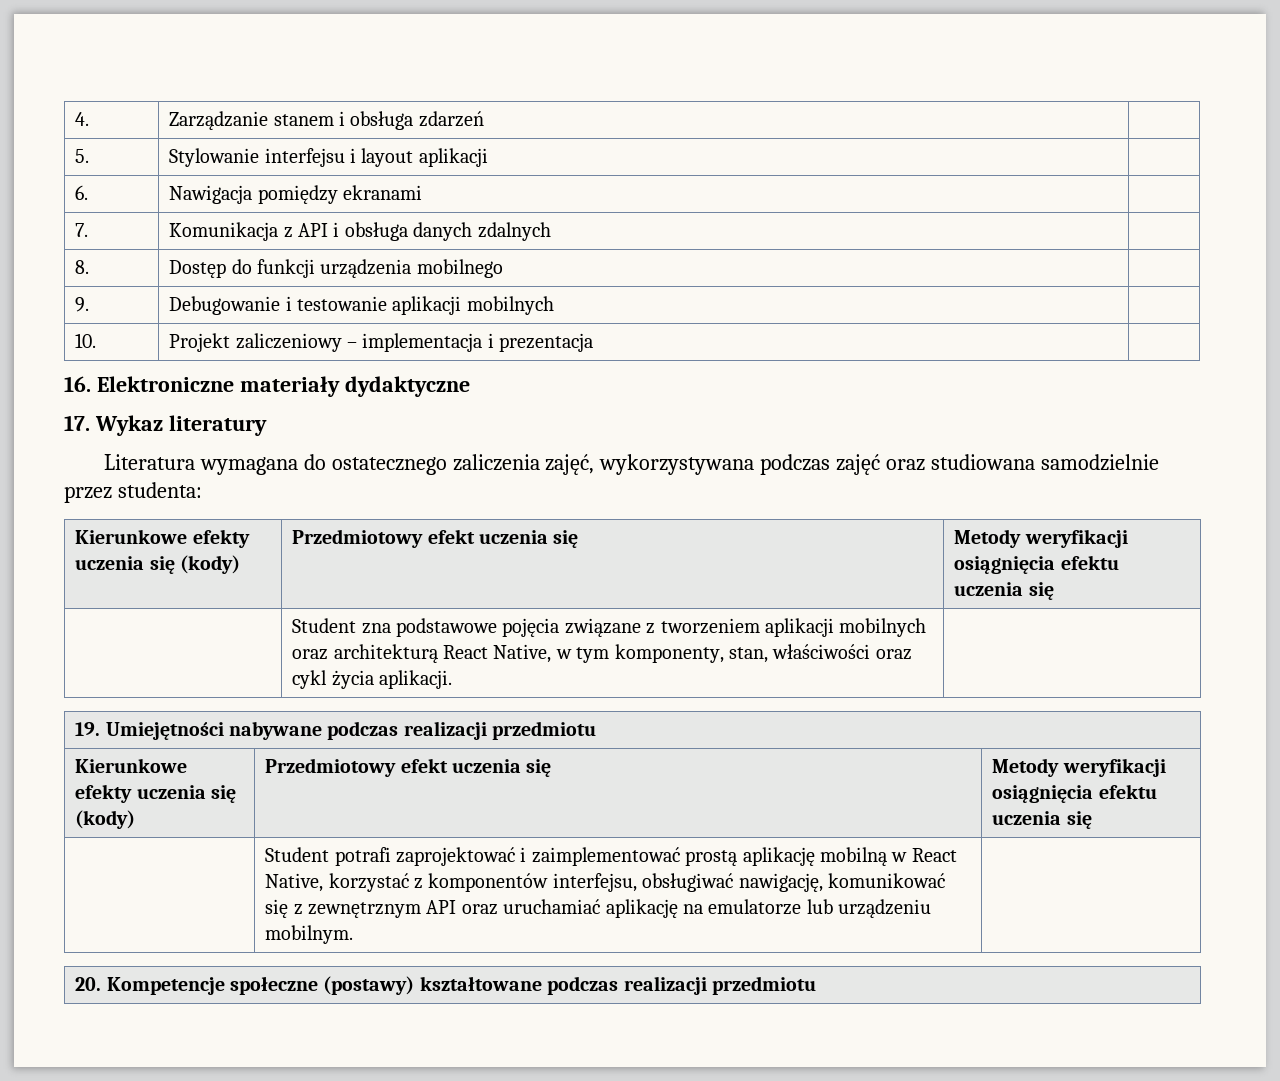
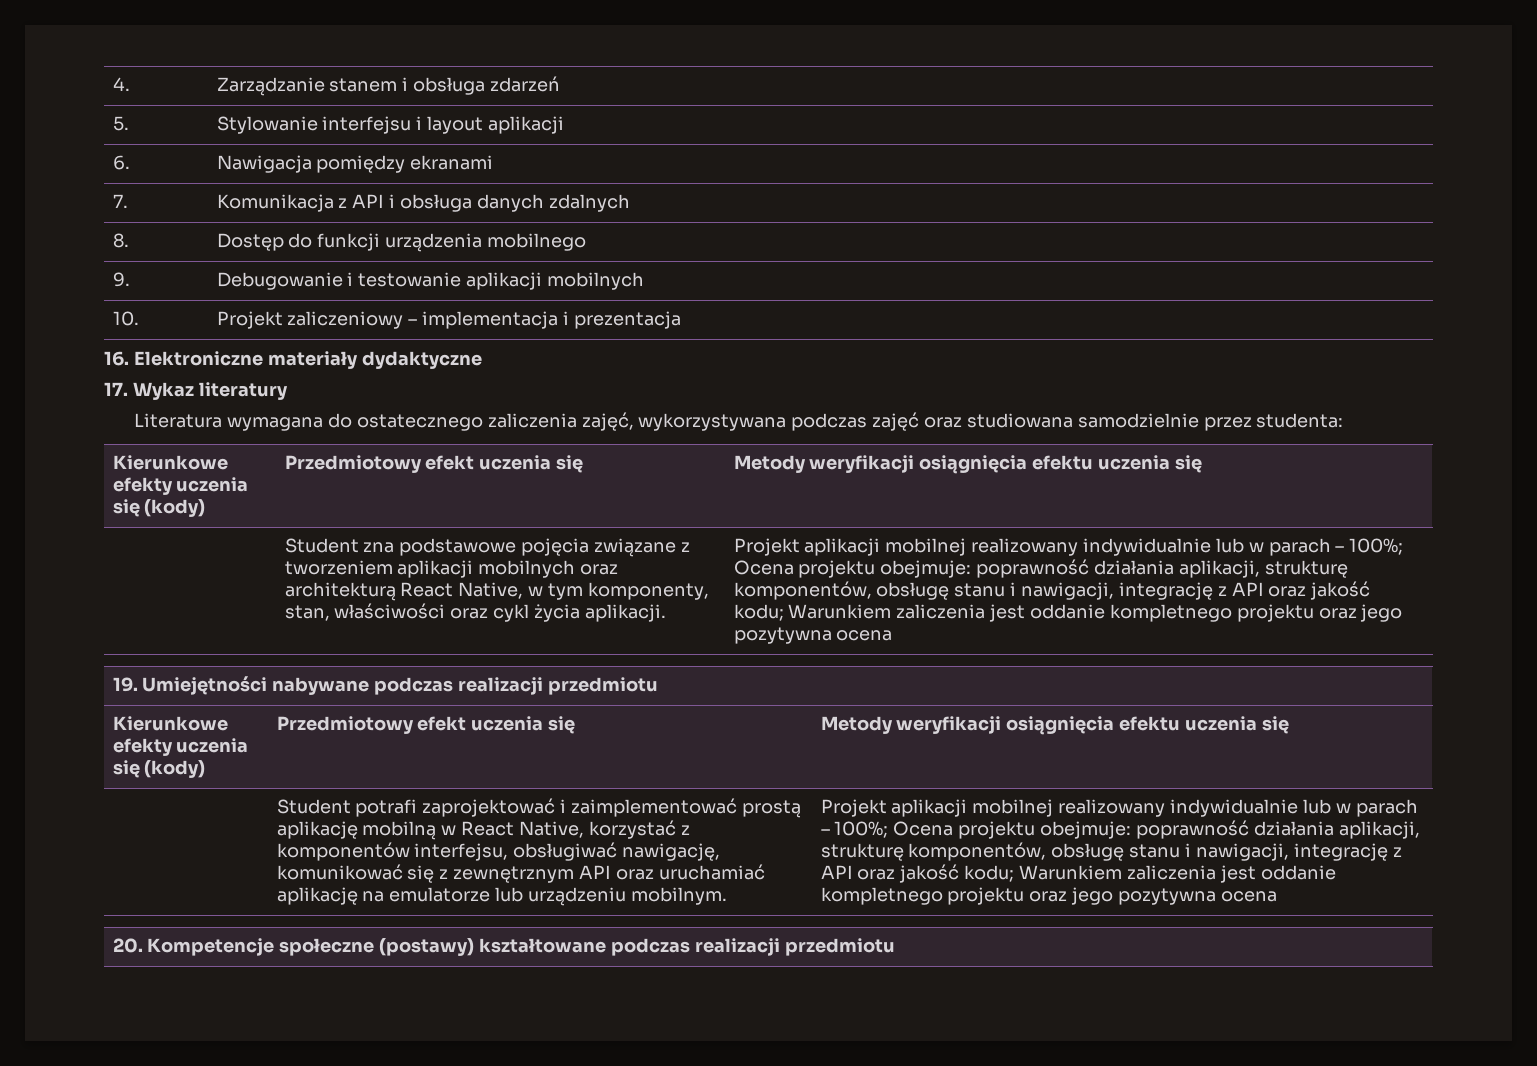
(453, 679) none -> [733,538,1404,556] [733,559,1348,578] [733,581,1371,600] [733,604,1403,622] [733,627,893,644] Projekt aplikacji mobilnej realizowany indywidualnie lub w parach – 100%; Ocena projektu obejmuje: poprawność działania aplikacji, strukturę komponentów, obsługę stanu i nawigacji, integrację z API oraz jakość kodu; Warunkiem zaliczenia jest oddanie kompletnego projektu oraz jego pozytywna ocena
(354, 934) none -> [820,799,1418,817] [820,820,1420,839] [820,842,1402,861] [820,864,1336,883] [820,887,1277,905] Projekt aplikacji mobilnej realizowany indywidualnie lub w parach – 100%; Ocena projektu obejmuje: poprawność działania aplikacji, strukturę komponentów, obsługę stanu i nawigacji, integrację z API oraz jakość kodu; Warunkiem zaliczenia jest oddanie kompletnego projektu oraz jego pozytywna ocena

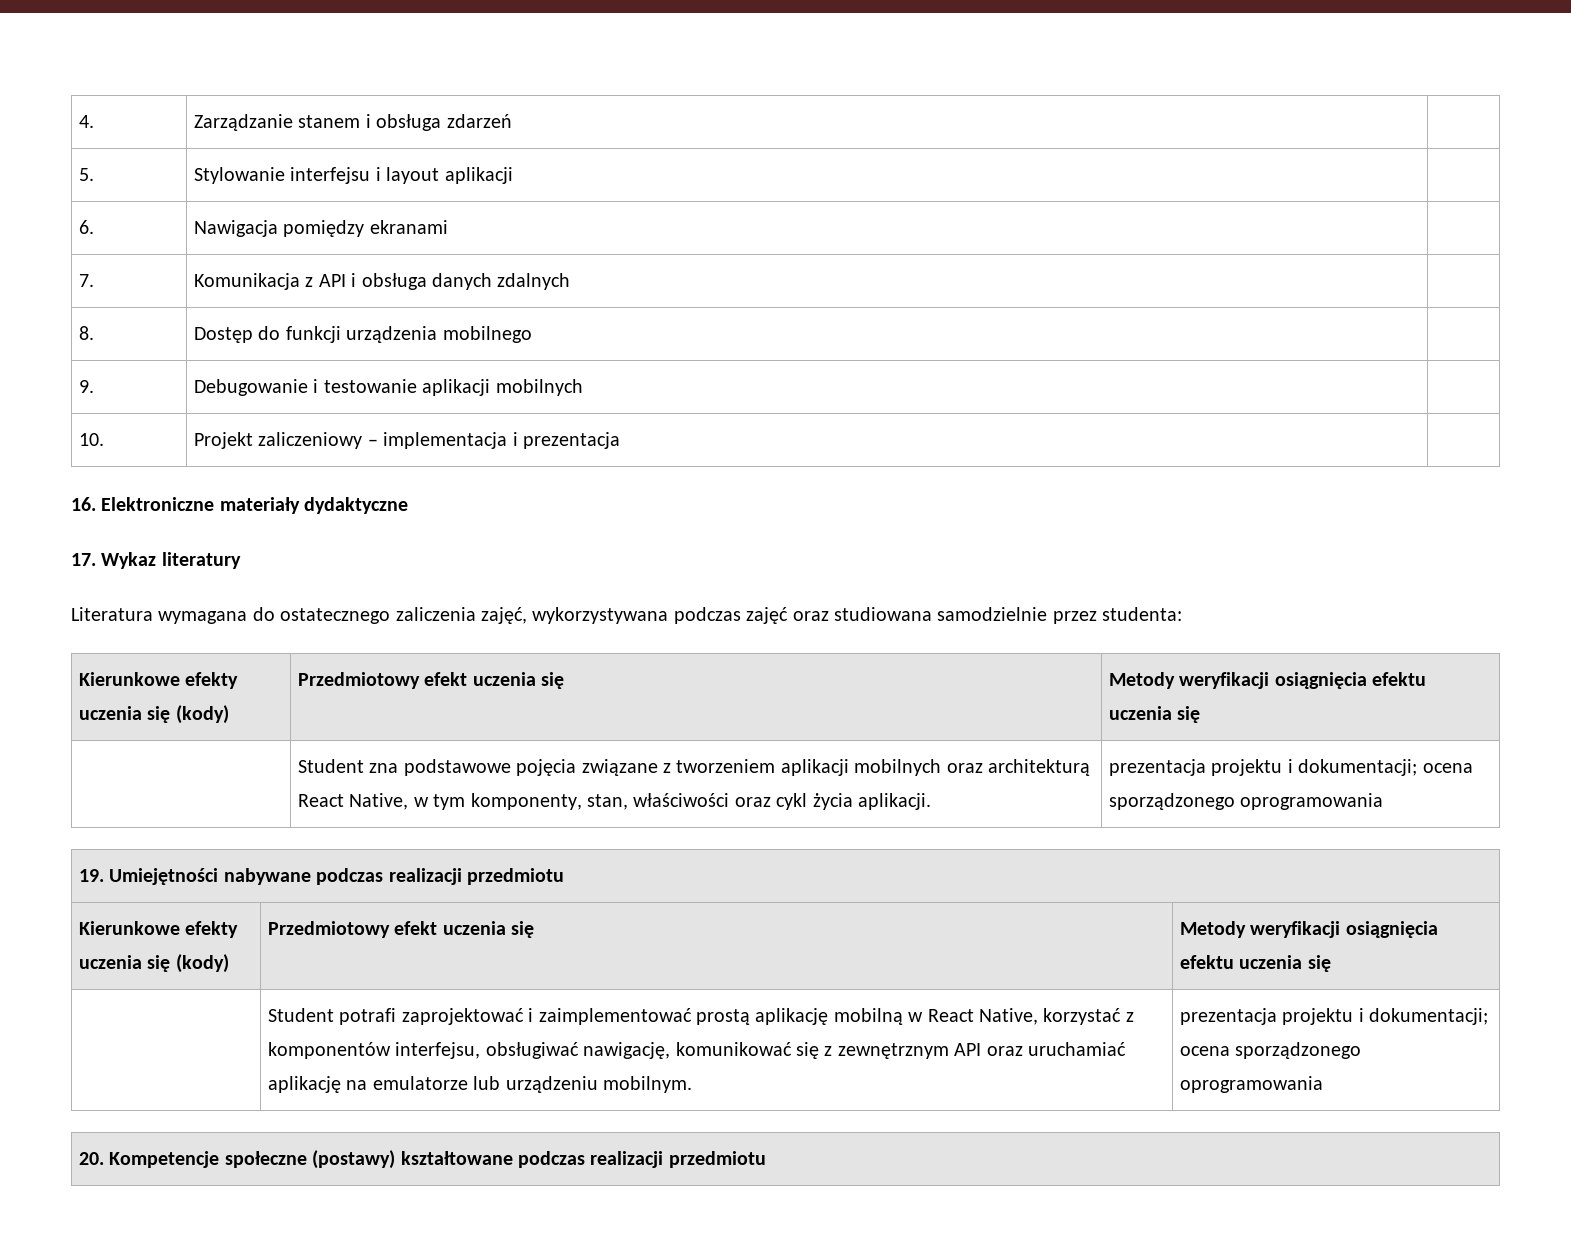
[733,538,1404,556] [733,559,1348,578] [733,581,1371,600] [733,604,1403,622] [733,627,893,644] Projekt aplikacji mobilnej realizowany indywidualnie lub w parach – 100%; Ocena projektu obejmuje: poprawność działania aplikacji, strukturę komponentów, obsługę stanu i nawigacji, integrację z API oraz jakość kodu; Warunkiem zaliczenia jest oddanie kompletnego projektu oraz jego pozytywna ocena -> [1109,759,1473,776] [1109,793,1384,810] prezentacja projektu i dokumentacji; ocena sporządzonego oprogramowania
[820,799,1418,817] [820,820,1420,839] [820,842,1402,861] [820,864,1336,883] [820,887,1277,905] Projekt aplikacji mobilnej realizowany indywidualnie lub w parach – 100%; Ocena projektu obejmuje: poprawność działania aplikacji, strukturę komponentów, obsługę stanu i nawigacji, integrację z API oraz jakość kodu; Warunkiem zaliczenia jest oddanie kompletnego projektu oraz jego pozytywna ocena -> [1180,1008,1489,1025] [1180,1042,1362,1059] [1180,1076,1324,1093] prezentacja projektu i dokumentacji; ocena sporządzonego oprogramowania

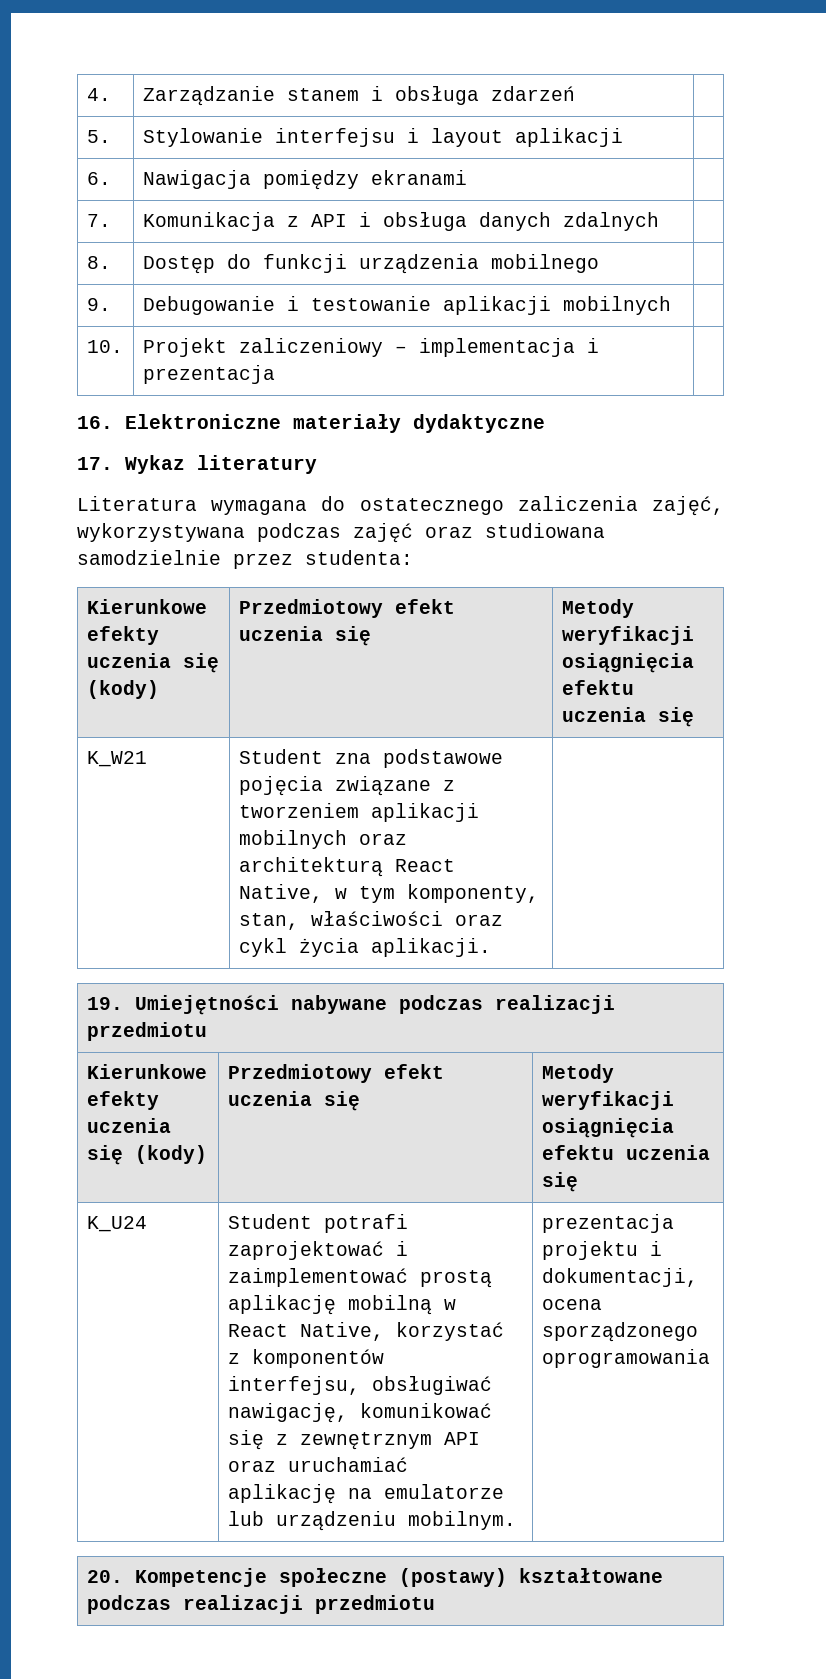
(1201, 714) none -> [86,751,147,767] K_W21
[1109,759,1473,776] [1109,793,1384,810] prezentacja projektu i dokumentacji; ocena sporządzonego oprogramowania -> (491, 947) none
(1331, 963) none -> [86,1216,147,1232] K_U24
[1369,1008,1489,1025] dokumentacji; -> [541,1268,698,1287] dokumentacji,

